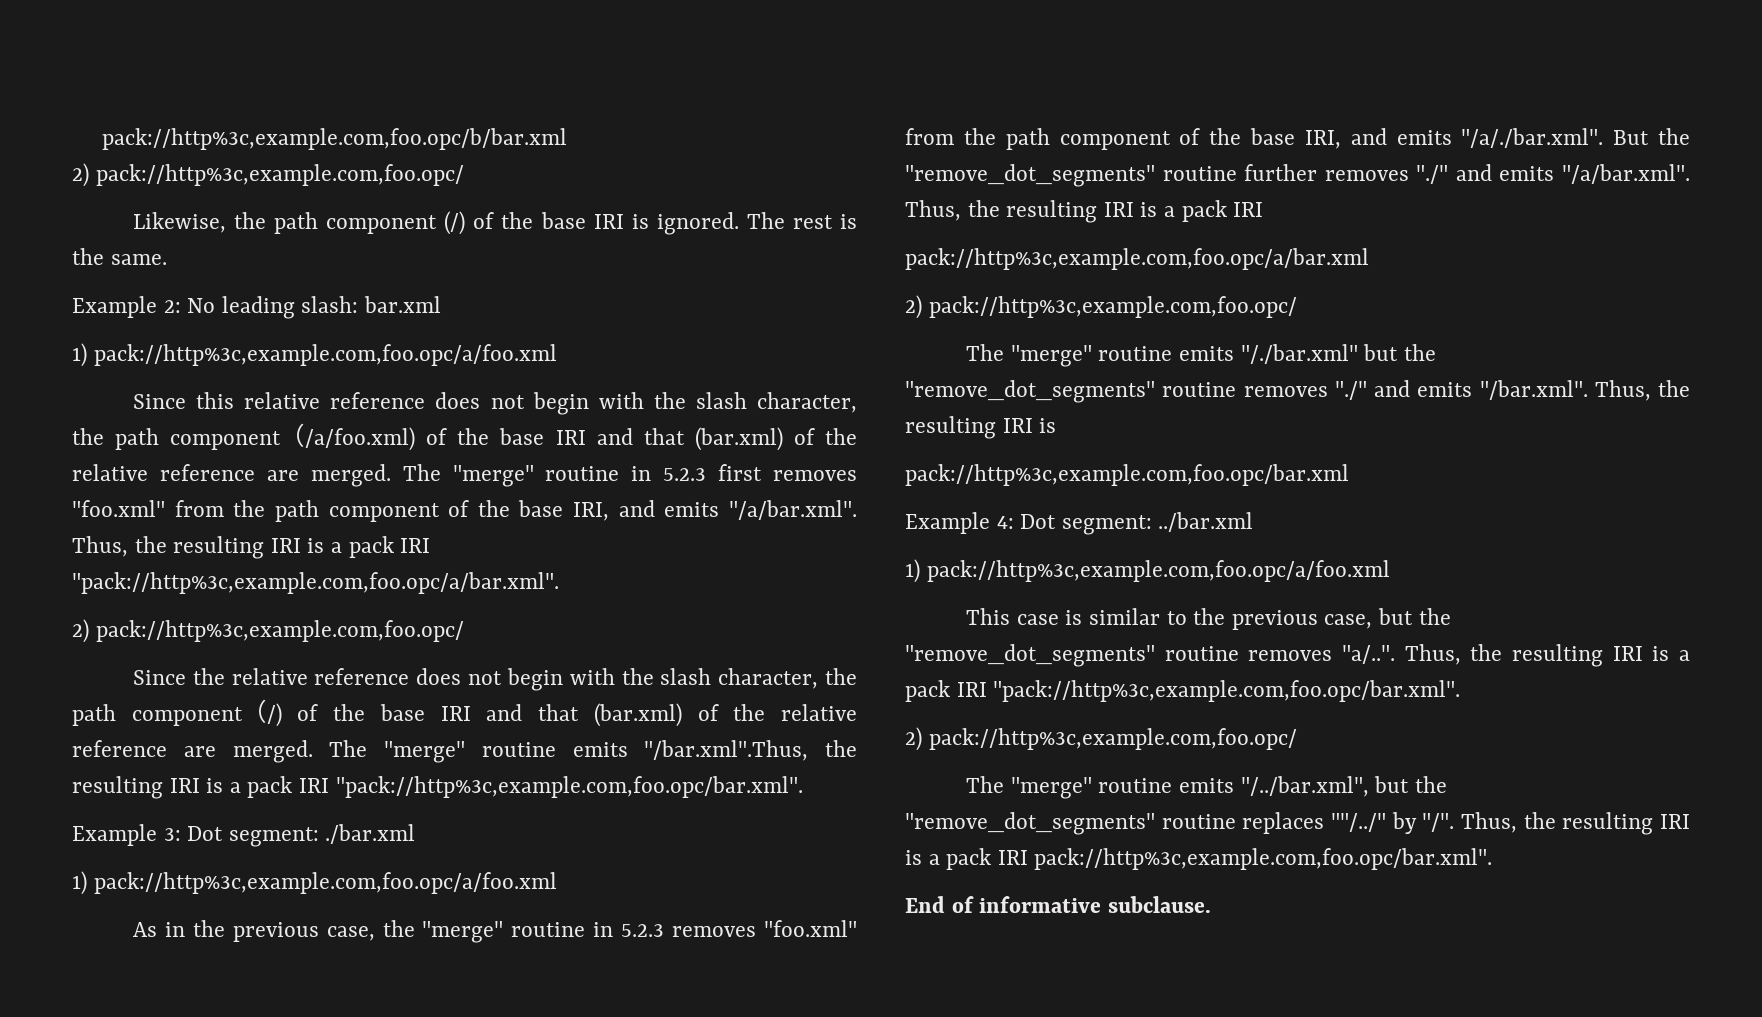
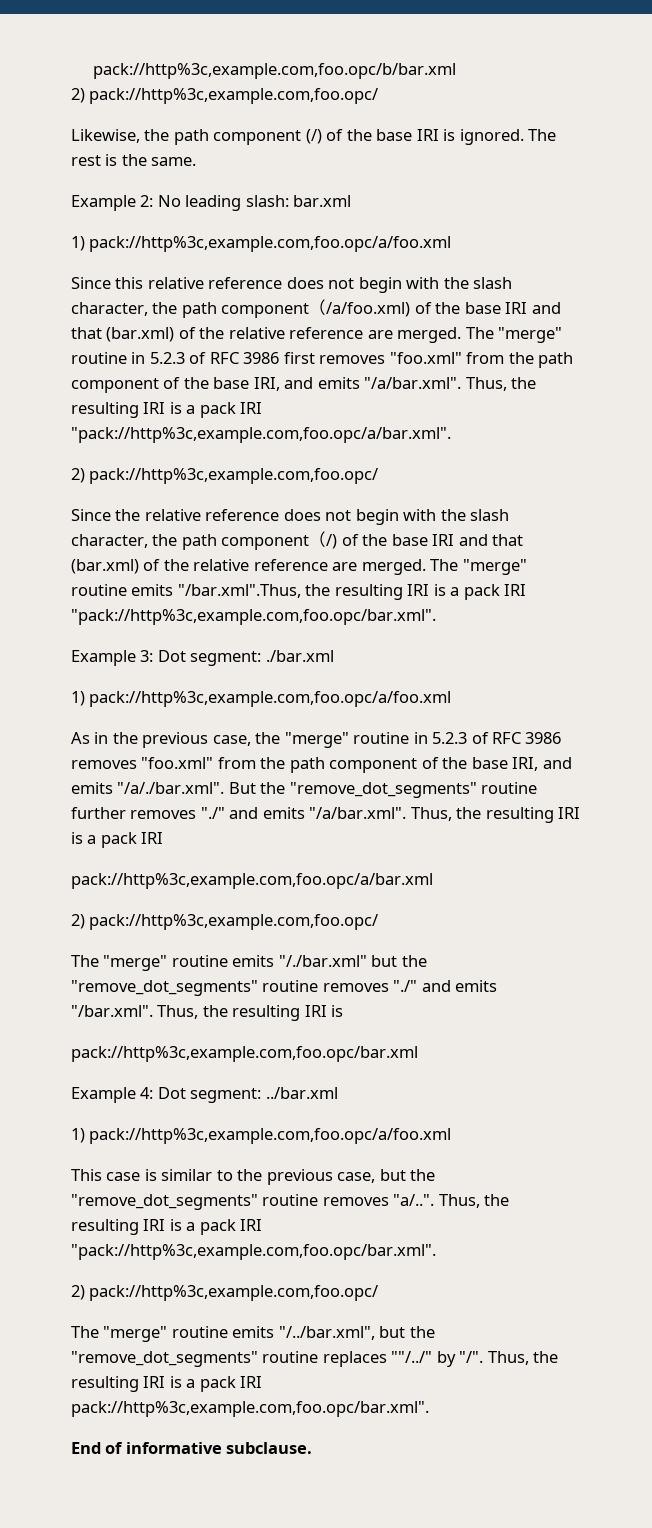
(707, 474) none -> [189,352,280,364] of RFC 3986
(665, 930) none -> [471,732,562,744] of RFC 3986

